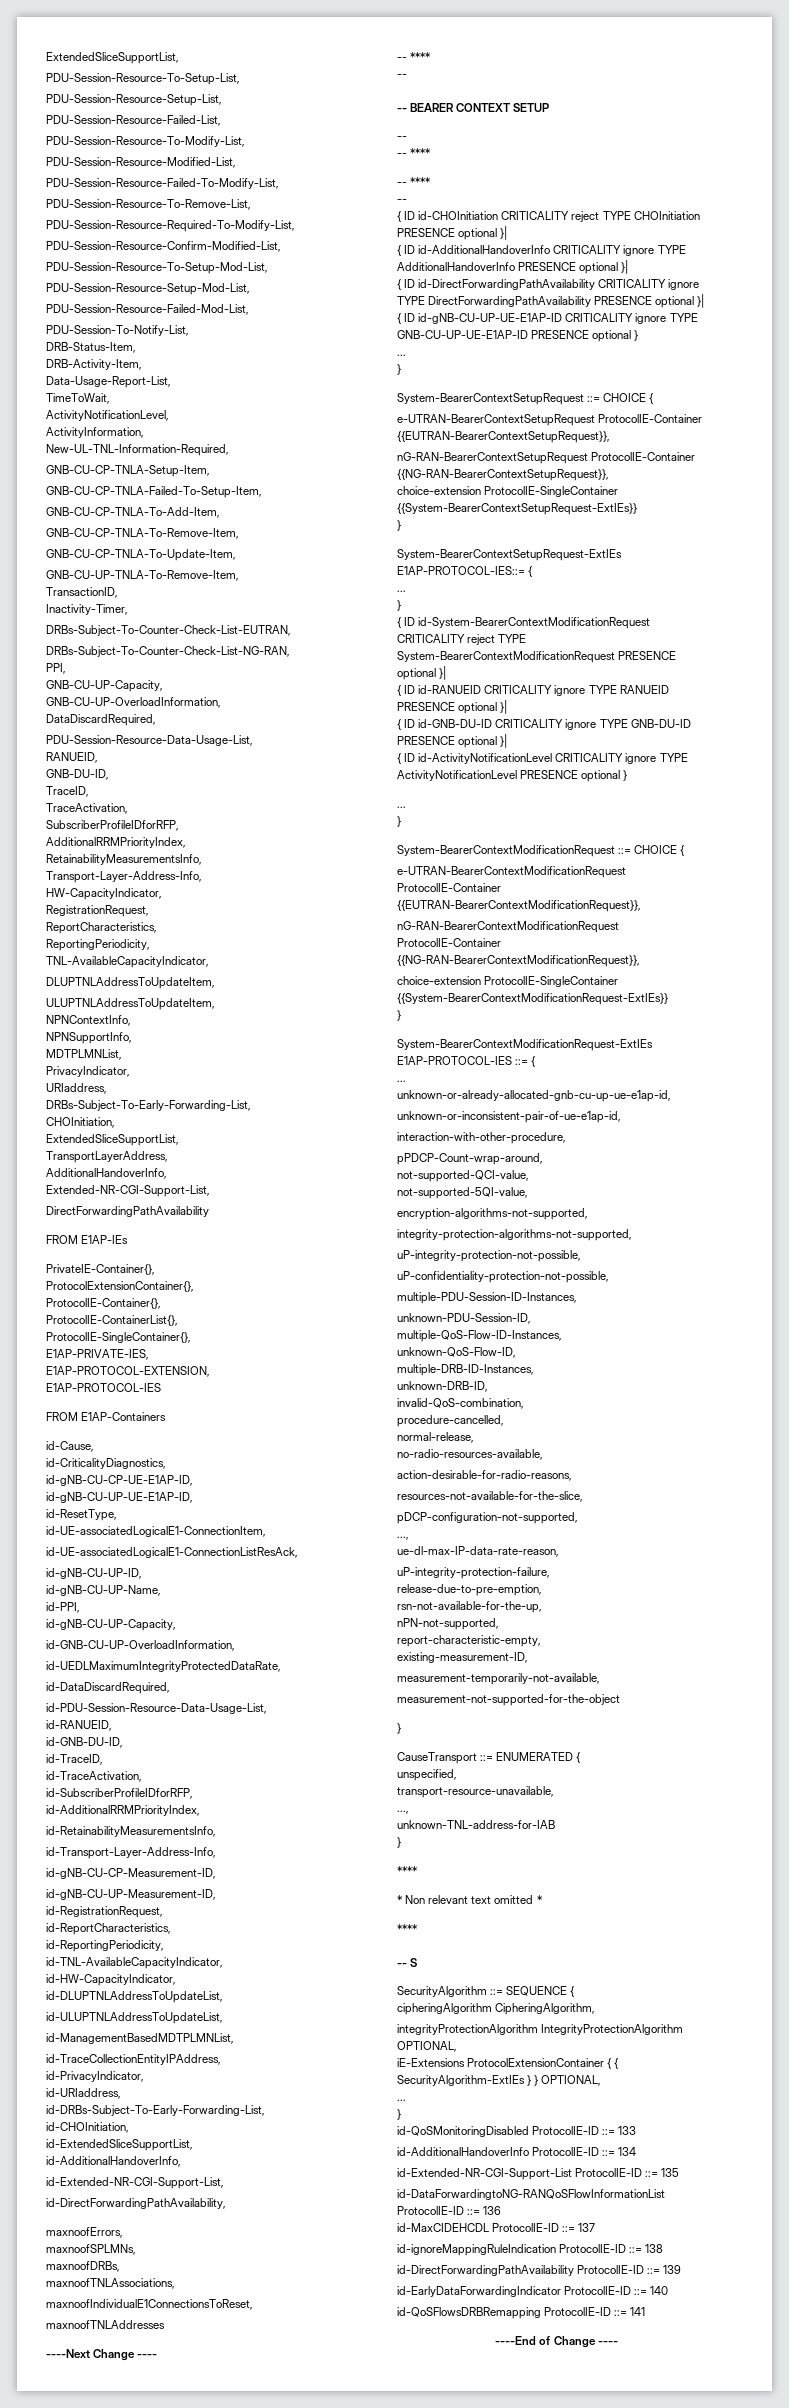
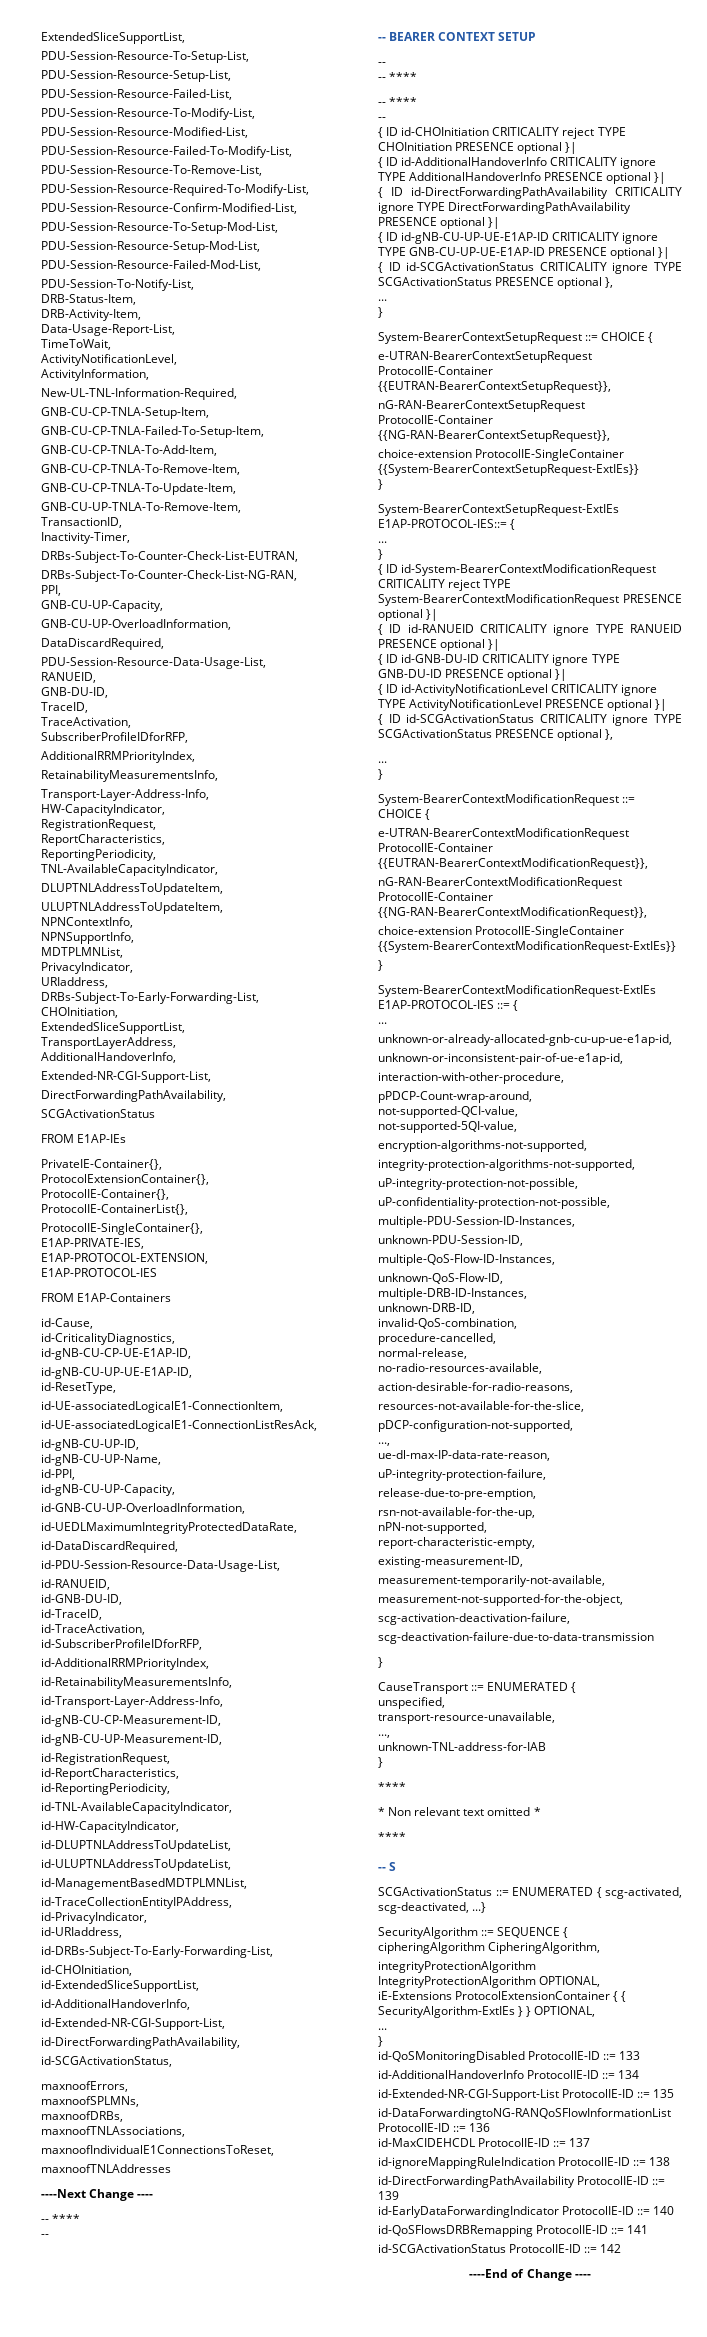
[46,1206,209,1217] DirectForwardingPathAvailability -> [41,1090,226,1102] [41,1109,155,1118] DirectForwardingPathAvailability, // SCGActivationStatus
(226, 2203) none -> [41,2056,172,2067] // id-SCGActivationStatus,
[634,330,639,341] } -> [658,247,671,259] [378,262,682,274] [378,277,614,289] }| // { ID id-SCGActivationStatus CRITICALITY ignore TYPE SCGActivationStatus PRESENCE optional },
[623,770,628,781] } -> [655,699,668,711] [378,714,682,726] [378,729,614,741] }| // { ID id-SCGActivationStatus CRITICALITY ignore TYPE SCGActivationStatus PRESENCE optional },
[397,1694,620,1706] measurement-not-supported-for-the-object -> [378,1594,623,1606] [378,1613,570,1625] [378,1632,654,1644] measurement-not-supported-for-the-object, // scg-activation-deactivation-failure, // scg-deactivation-failure-due-to-data-transmission
(418, 1962) none -> [378,1887,682,1899] [378,1902,487,1914] // SCGActivationStatus ::= ENUMERATED { scg-activated, scg-deactivated, ...}
(646, 2311) none -> [378,2244,622,2253] // id-SCGActivationStatus ProtocolIE-ID ::= 142

